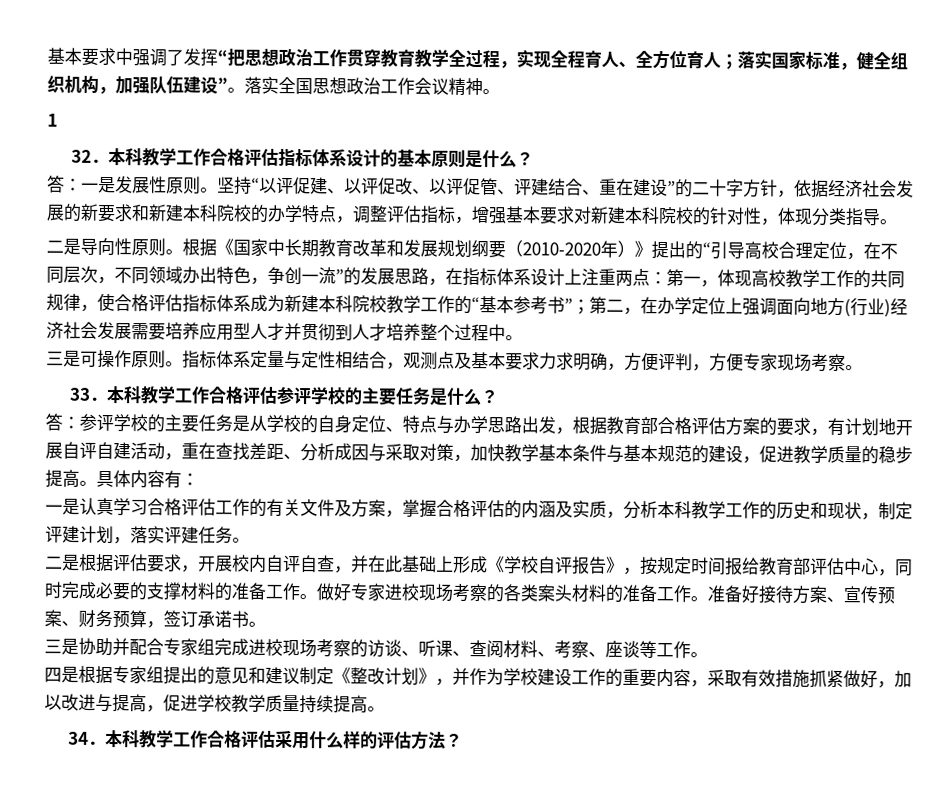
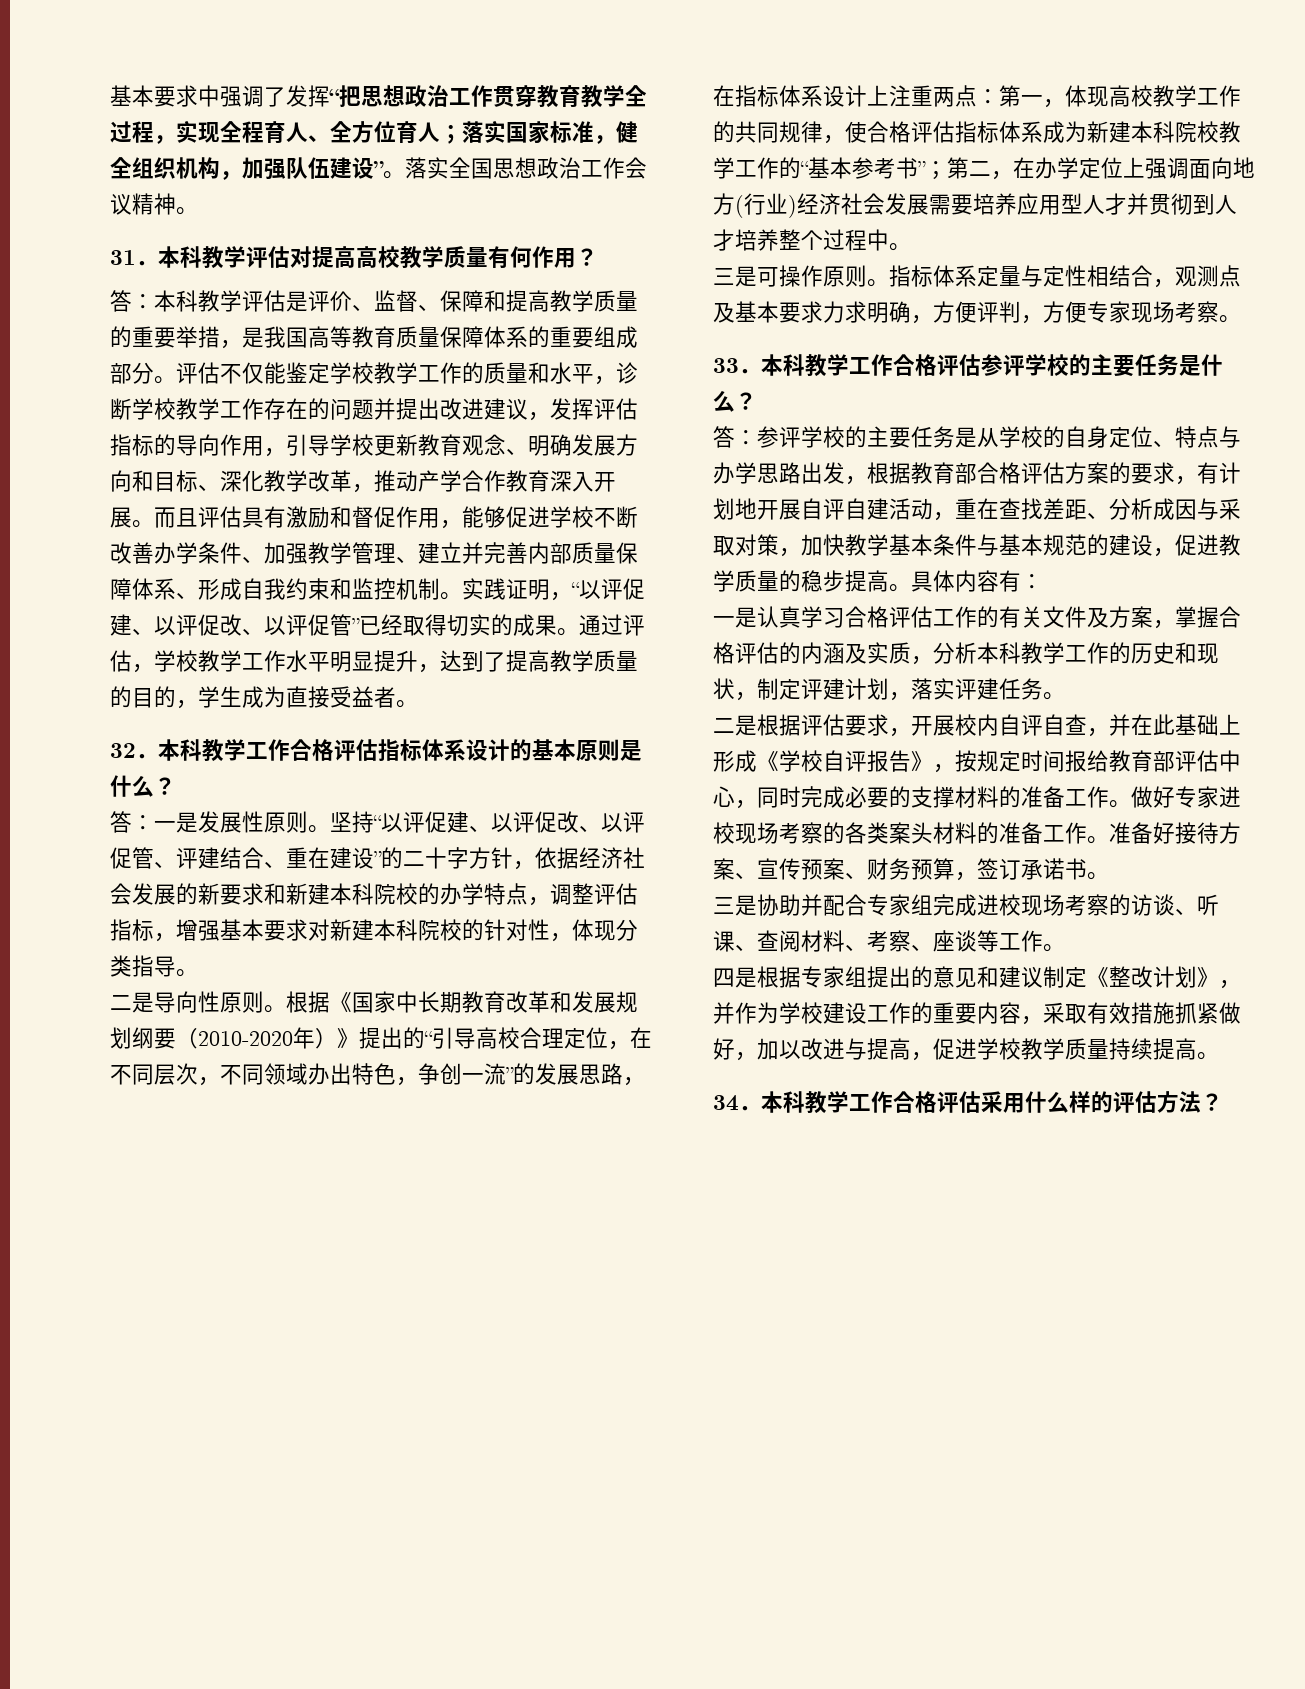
[47,113,58,127] 1 -> [110,246,598,269] [110,290,638,312] [110,326,638,349] [110,362,638,385] [110,398,638,421] [110,434,638,457] [110,470,616,493] [110,506,638,529] [110,542,638,564] [110,578,645,601] [110,614,645,636] [110,650,638,673] [110,686,418,709] 31．本科教学评估对提高高校教学质量有何作用？ // 答：本科教学评估是评价、监督、保障和提高教学质量的重要举措，是我国高等教育质量保障体系的重要组成部分。评估不仅能鉴定学校教学工作的质量和水平，诊断学校教学工作存在的问题并提出改进建议，发挥评估指标的导向作用，引导学校更新教育观念、明确发展方向和目标、深化教学改革，推动产学合作教育深入开展。而且评估具有激励和督促作用，能够促进学校不断改善办学条件、加强教学管理、建立并完善内部质量保障体系、形成自我约束和监控机制。实践证明，“以评促建、以评促改、以评促管”已经取得切实的成果。通过评估，学校教学工作水平明显提升，达到了提高教学质量的目的，学生成为直接受益者。

